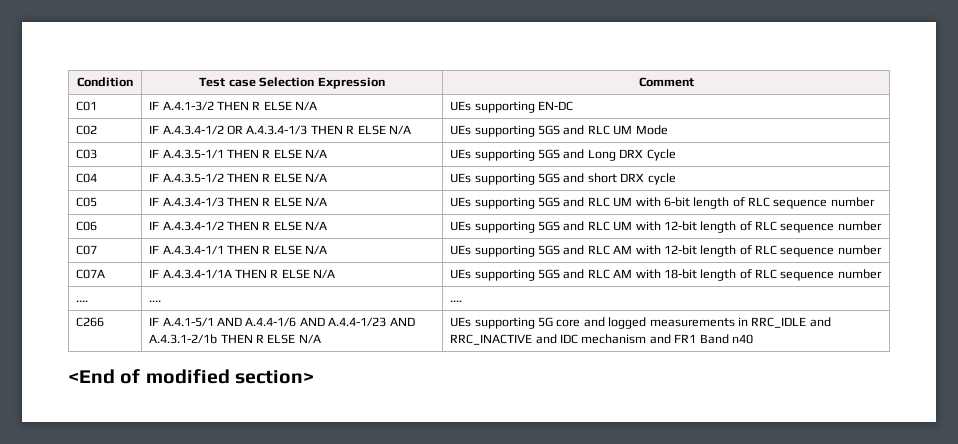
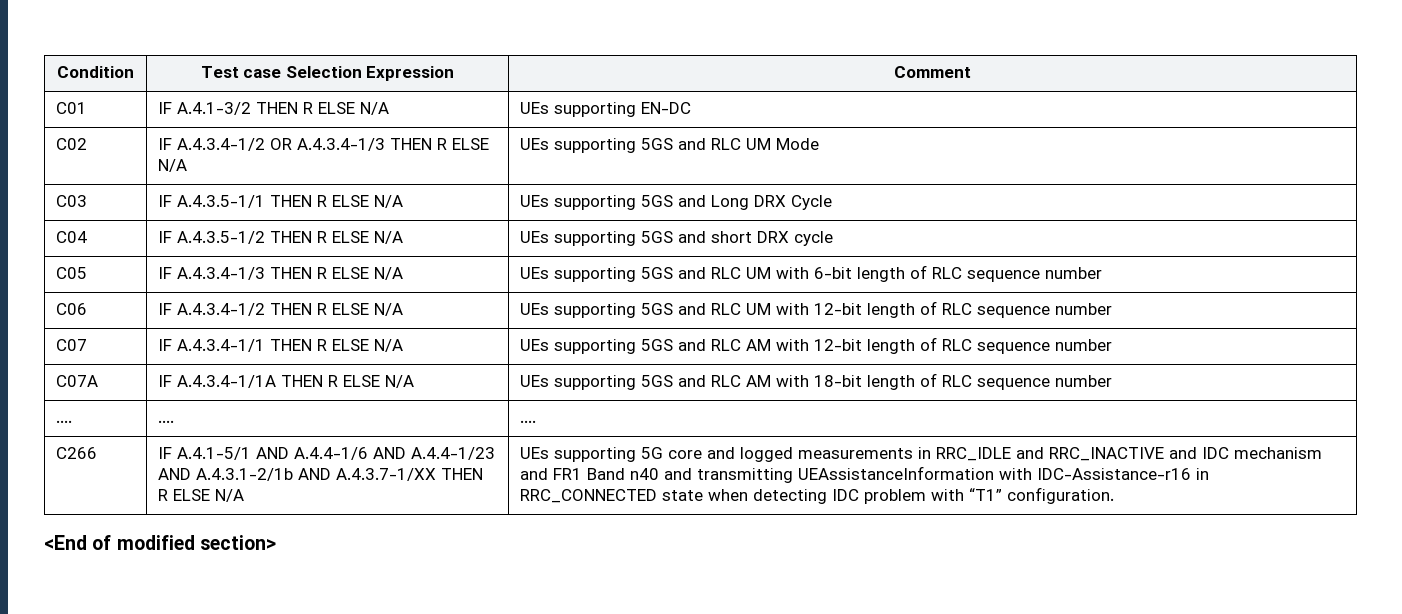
(218, 339) none -> [298,468,437,481] AND A.4.3.7-1/XX
(753, 339) none -> [664,466,1210,483] [520,487,1115,504] and transmitting UEAssistanceInformation with IDC-Assistance-r16 in RRC_CONNECTED state when detecting IDC problem with “T1” configuration.

